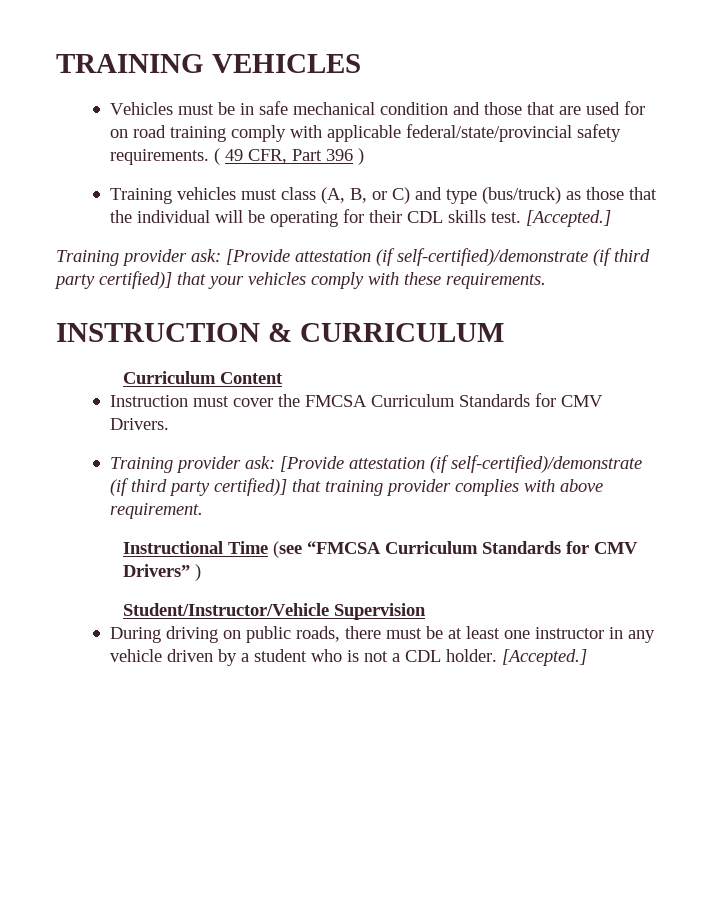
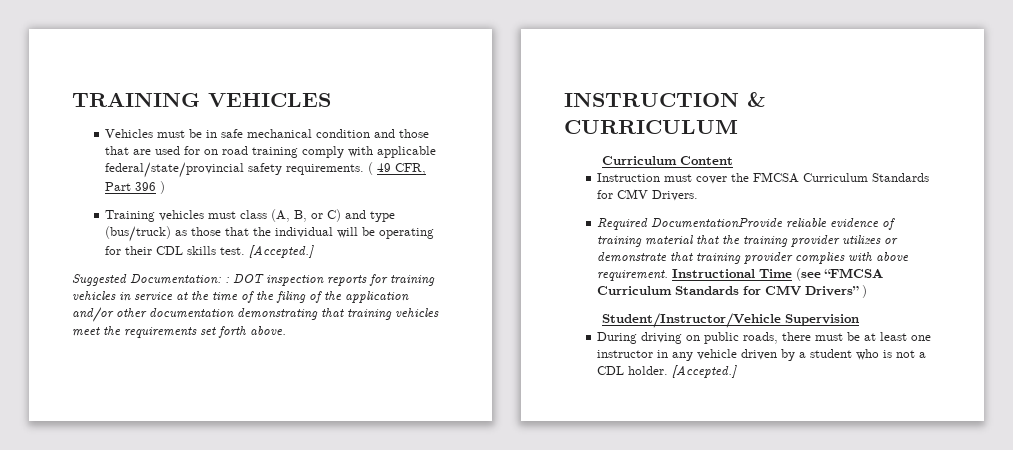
[56,248,650,266] [54,271,546,289] Training provider ask: [Provide attestation (if self-certified)/demonstrate (if third party certified)] that your vehicles comply with these requirements. -> [72,274,435,286] [72,291,409,303] [72,307,439,322] [72,326,286,338] Suggested Documentation: : DOT inspection reports for training vehicles in service at the time of the filing of the application and/or other documentation demonstrating that training vehicles meet the requirements set forth above.
[109,455,642,473] [109,478,287,496] Training provider ask: [Provide attestation (if self-certified)/demonstrate (if third party certified)] -> [597,218,896,230] [597,235,899,247] [597,252,668,262] Required DocumentationProvide reliable evidence of training material that the training provider utilizes or demonstrate
(203, 511) // -> (669, 275) none

